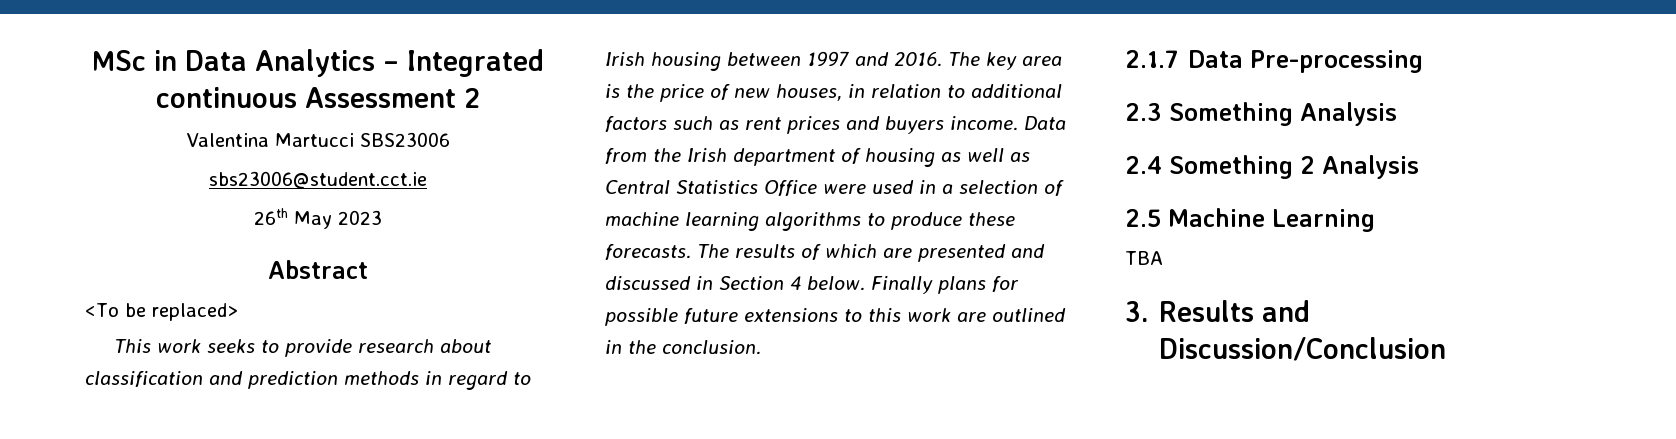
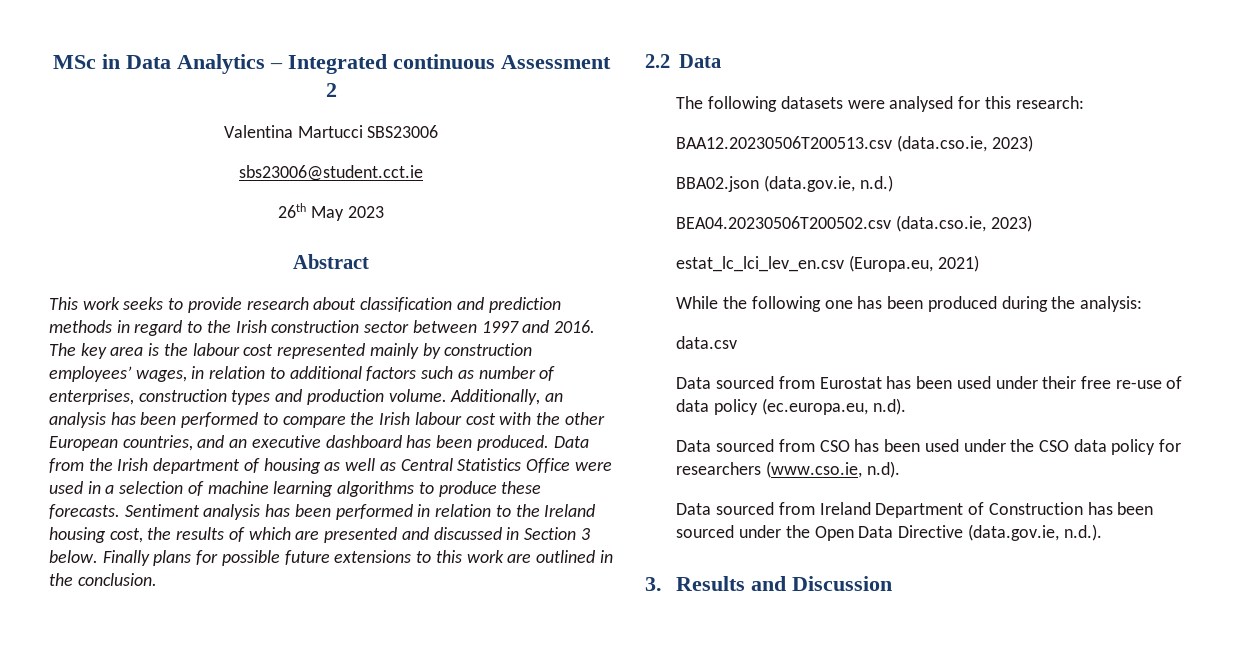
[85,303,238,321] // <To be replaced> -> (369, 261) none
[605,52,721,71] Irish housing -> [206,320,410,333] the Irish construction sector
[660,84,842,102] price of new houses, -> [192,343,533,359] [49,366,187,382] labour cost represented mainly by construction employees’ wages,
[745,116,1018,134] rent prices and buyers income. -> [478,366,556,381] [49,389,564,405] [49,412,605,428] [49,435,549,451] number of enterprises, construction types and production volume. Additionally, an analysis has been performed to compare the Irish labour cost with the other European countries, and an executive dashboard has been produced.
[697,244,729,258] The -> [124,504,596,520] [49,527,172,543] Sentiment analysis has been performed in relation to the Ireland housing cost, the
[790,276,801,290] 4 -> [580,528,590,540] 3
[1125,50,1424,73] [1125,102,1397,126] [1125,155,1419,179] [1125,208,1375,232] [1125,251,1163,265] 2.1.7 Data Pre-processing // 2.3 Something Analysis // 2.4 Something 2 Analysis // 2.5 Machine Learning // TBA -> [645,54,721,68] [676,96,1084,112] [676,135,1033,152] [676,175,893,192] [676,215,1032,232] [676,255,979,272] [676,296,1143,312] [676,336,738,349] [676,376,1183,389] [676,398,906,415] [676,439,1182,455] [676,461,900,478] [676,502,1154,518] [676,524,1102,541] 2.2 Data // The following datasets were analysed for this research: // BAA12.20230506T200513.csv (data.cso.ie, 2023) // BBA02.json (data.gov.ie, n.d.) // BEA04.20230506T200502.csv (data.cso.ie, 2023) // estat_lc_lci_lev_en.csv (Europa.eu, 2021) // While the following one has been produced during the analysis: // data.csv // Data sourced from Eurostat has been used under their free re-use of data policy (ec.europa.eu, n.d). // Data sourced from CSO has been used under the CSO data policy for researchers (www.cso.ie, n.d). // Data sourced from Ireland Department of Construction has been sourced under the Open Data Directive (data.gov.ie, n.d.).
[1159,337,1447,361] Discussion/Conclusion -> [792,576,893,591] Discussion

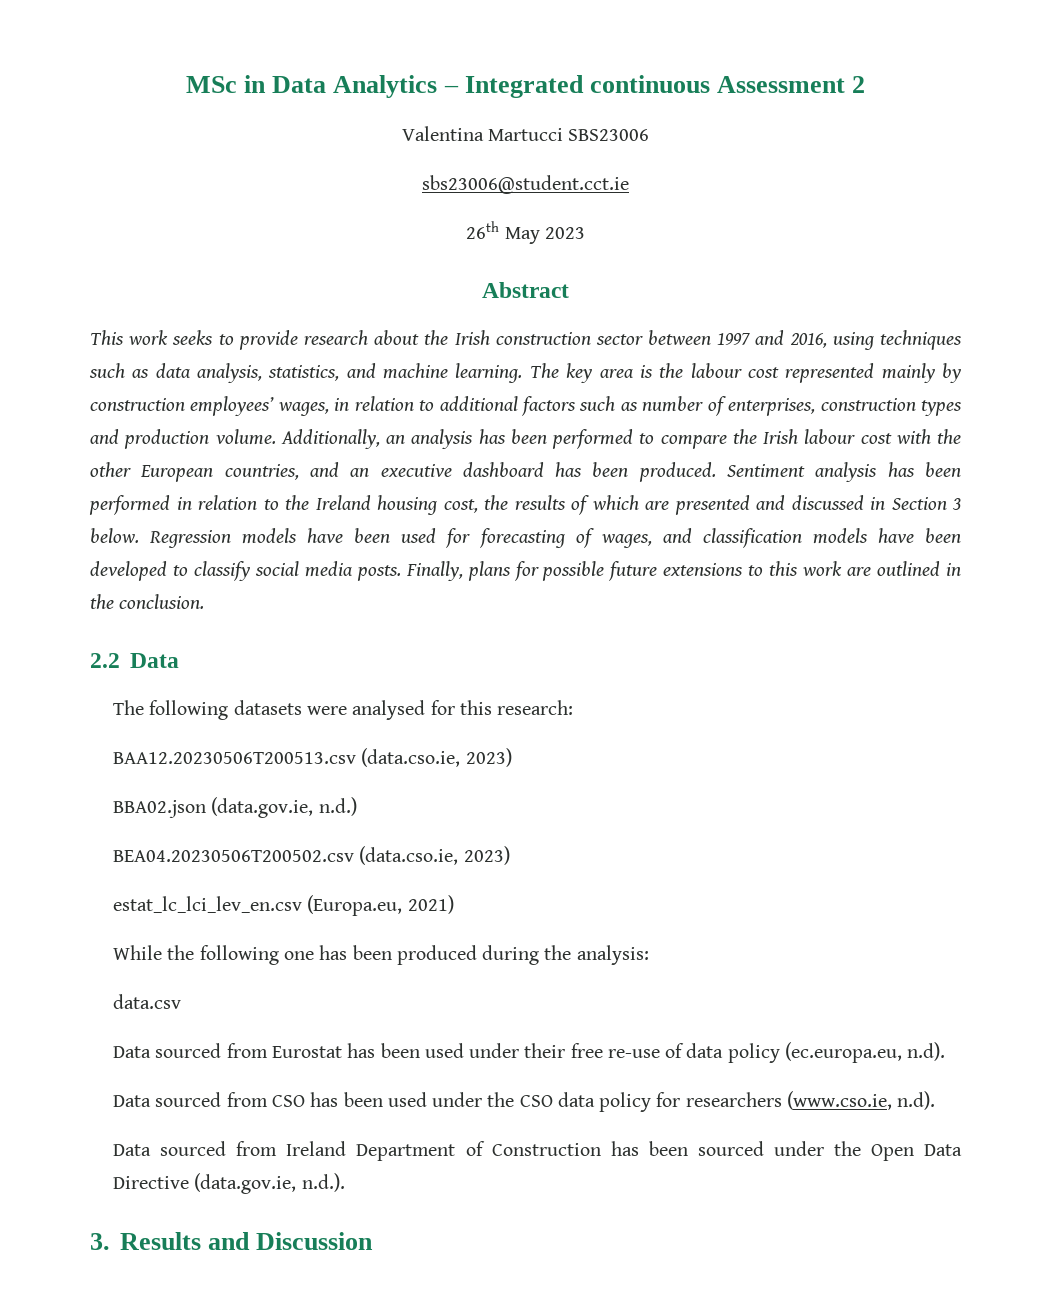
[360,297,561,313] [49,320,203,336] classification and prediction methods in regard to -> (420, 337) none
[553,320,595,333] 2016. -> [789,330,962,350] [89,363,523,383] 2016, using techniques such as data analysis, statistics, and machine learning.
[553,436,589,448] [49,458,612,474] [49,481,542,497] [49,504,120,519] Data from the Irish department of housing as well as Central Statistics Office were used in a selection of machine learning algorithms to produce these forecasts. -> (716, 472) none
[102,550,150,566] Finally -> [149,528,961,548] [90,561,463,581] Regression models have been used for forecasting of wages, and classification models have been developed to classify social media posts. Finally,

